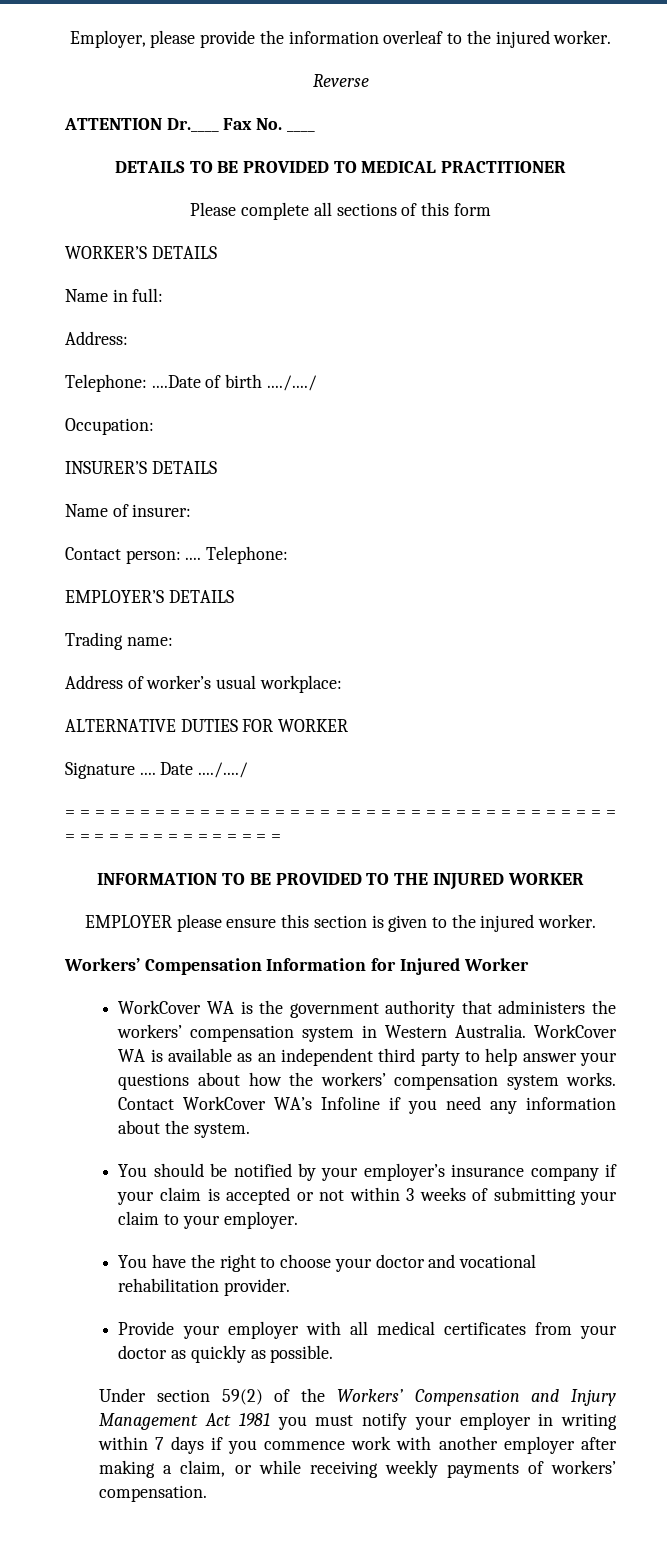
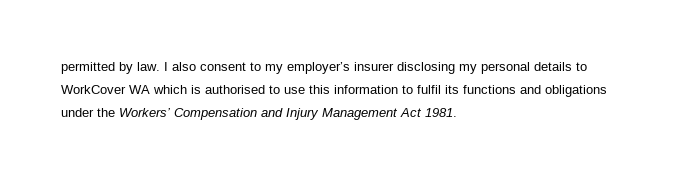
[69,30,612,48] [312,74,369,87] [64,118,283,132] [286,130,315,132] [114,161,567,173] [190,202,491,220] [65,246,217,259] [65,288,164,302] [65,331,128,345] [65,374,317,392] [65,418,154,435] [65,461,217,474] [65,504,192,517] [65,546,289,564] [65,590,234,603] [65,632,173,650] [65,675,342,693] [65,719,349,732] [65,762,249,779] [65,810,616,818] [65,834,282,842] [97,873,584,890] [84,914,597,932] [64,958,529,975] [118,1000,616,1018] [117,1024,617,1042] [118,1048,618,1066] [118,1072,617,1090] [118,1096,616,1114] [118,1120,250,1138] [118,1163,617,1181] [117,1187,617,1205] [118,1211,298,1229] [118,1254,537,1272] [118,1278,291,1296] [118,1321,617,1339] [118,1345,334,1363] [99,1388,291,1405] Employer, please provide the information overleaf to the injured worker. // Reverse // ATTENTION Dr.____ Fax No. ____ // DETAILS TO BE PROVIDED TO MEDICAL PRACTITIONER // Please complete all sections of this form // WORKER’S DETAILS // Name in full: // Address: // Telephone: ....Date of birth ..../..../ // Occupation: // INSURER’S DETAILS // Name of insurer: // Contact person: .... Telephone: // EMPLOYER’S DETAILS // Trading name: // Address of worker’s usual workplace: // ALTERNATIVE DUTIES FOR WORKER // Signature .... Date ..../..../ // = = = = = = = = = = = = = = = = = = = = = = = = = = = = = = = = = = = = = = = = = = = = = = = = = = = = // INFORMATION TO BE PROVIDED TO THE INJURED WORKER // EMPLOYER please ensure this section is given to the injured worker. // Workers’ Compensation Information for Injured Worker // WorkCover WA is the government authority that administers the workers’ compensation system in Western Australia. WorkCover WA is available as an independent third party to help answer your questions about how the workers’ compensation system works. Contact WorkCover WA’s Infoline if you need any information about the system. // You should be notified by your employer’s insurance company if your claim is accepted or not within 3 weeks of submitting your claim to your employer. // You have the right to choose your doctor and vocational rehabilitation provider. // Provide your employer with all medical certificates from your doctor as quickly as possible. // Under section 59(2) of -> [60,62,587,74] [60,85,607,97] [60,108,94,117] permitted by law. I also consent to my employer’s insurer disclosing my personal details to WorkCover WA which is authorised to use this information to fulfil its functions and obligations under
[238,1412,617,1430] [98,1436,618,1454] [99,1460,617,1478] [99,1485,208,1502] 1981 you must notify your employer in writing within 7 days if you commence work with another employer after making a claim, or while receiving weekly payments of workers’ compensation. -> [424,108,457,117] 1981.

